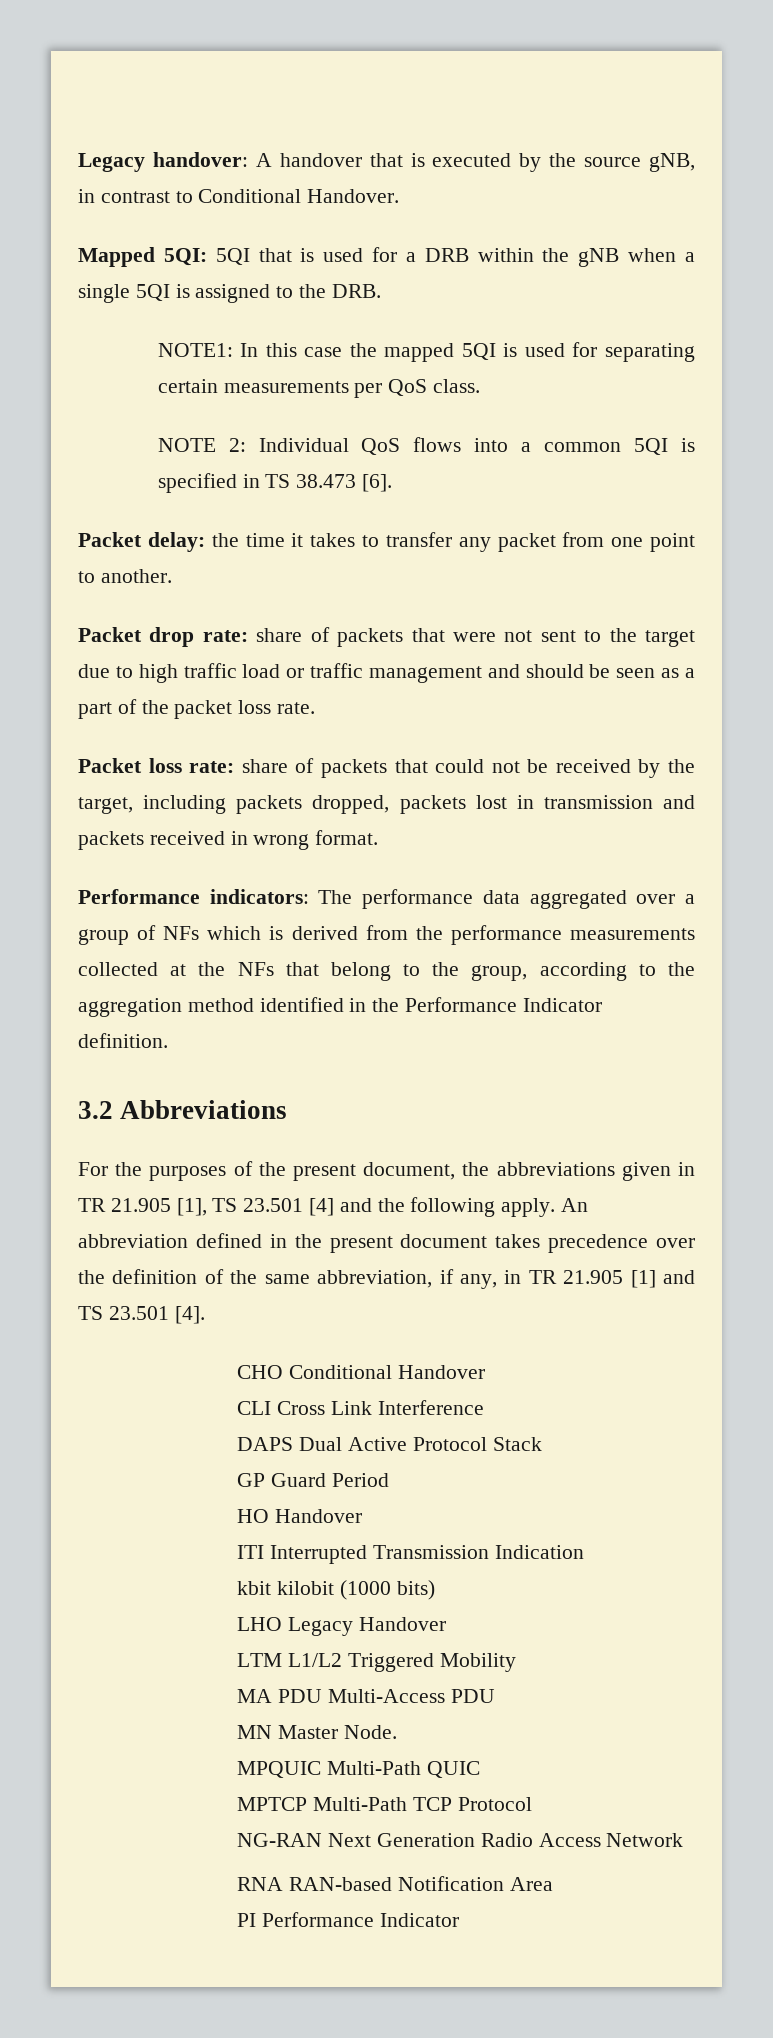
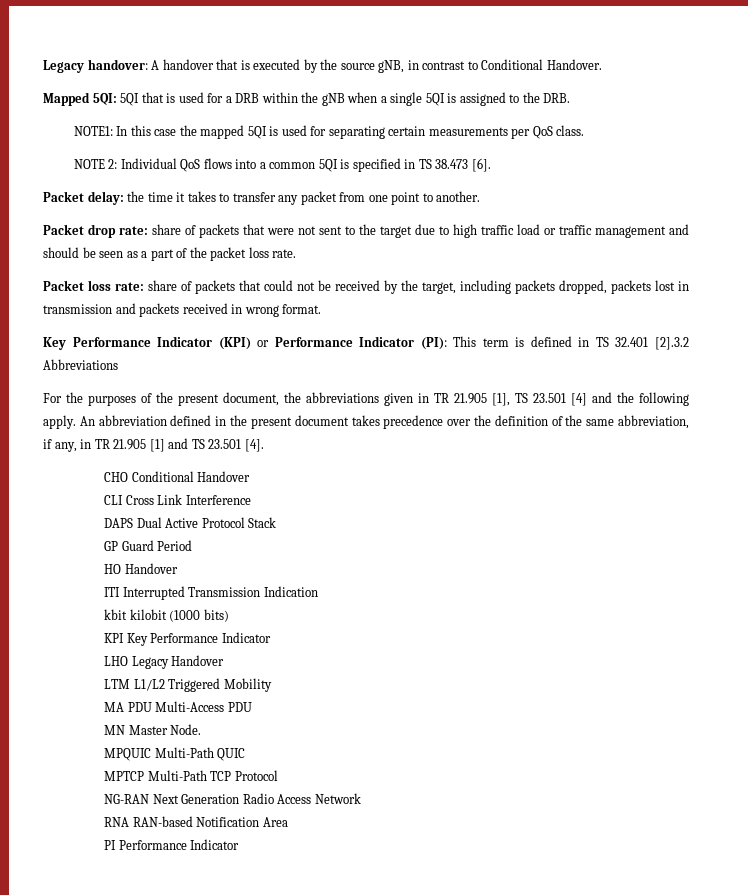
[78,889,695,909] [78,925,695,945] [78,962,695,981] [78,997,602,1017] [78,1033,168,1048] [78,1101,113,1119] Performance indicators: The performance data aggregated over a group of NFs which is derived from the performance measurements collected at the NFs that belong to the group, according to the aggregation method identified in the Performance Indicator definition. // 3.2 -> [43,336,689,350] Key Performance Indicator (KPI) or Performance Indicator (PI): This term is defined in TS 32.401 [2].3.2
(435, 1590) none -> [104,632,271,646] // KPI Key Performance Indicator

